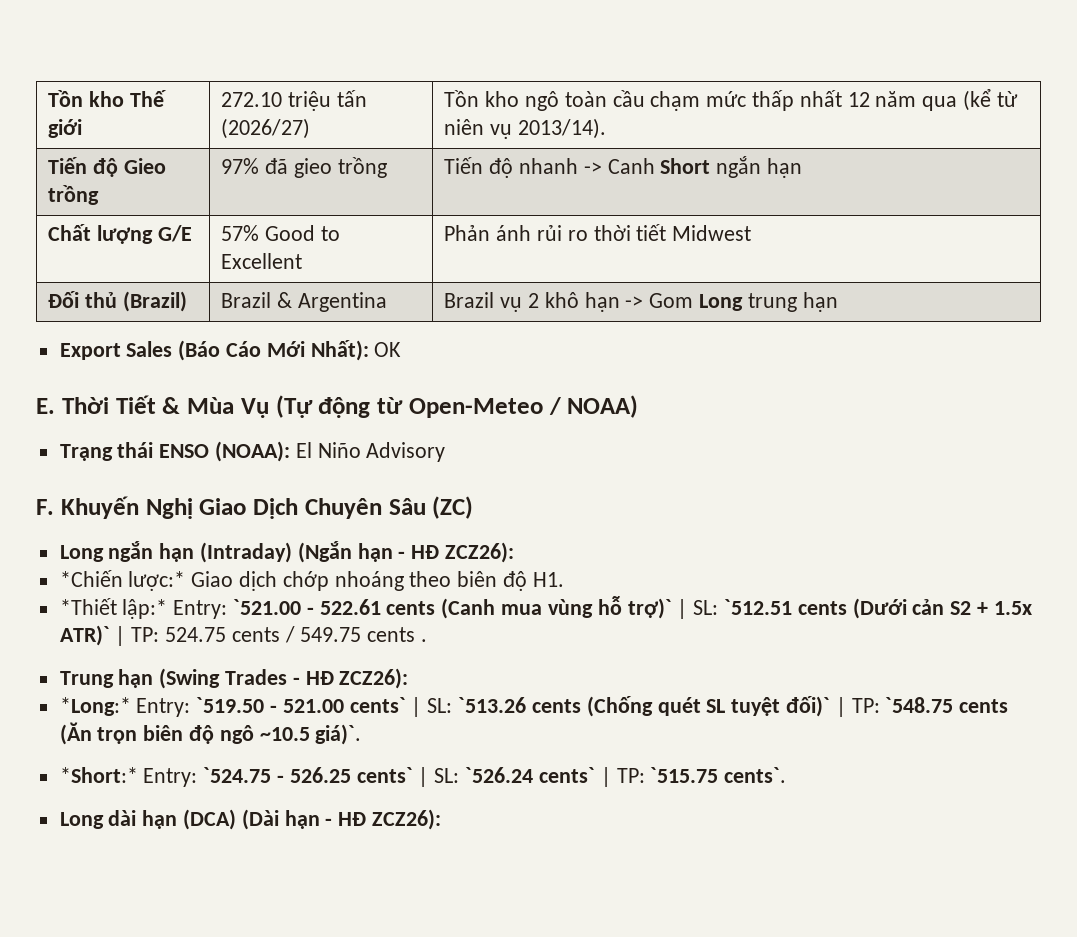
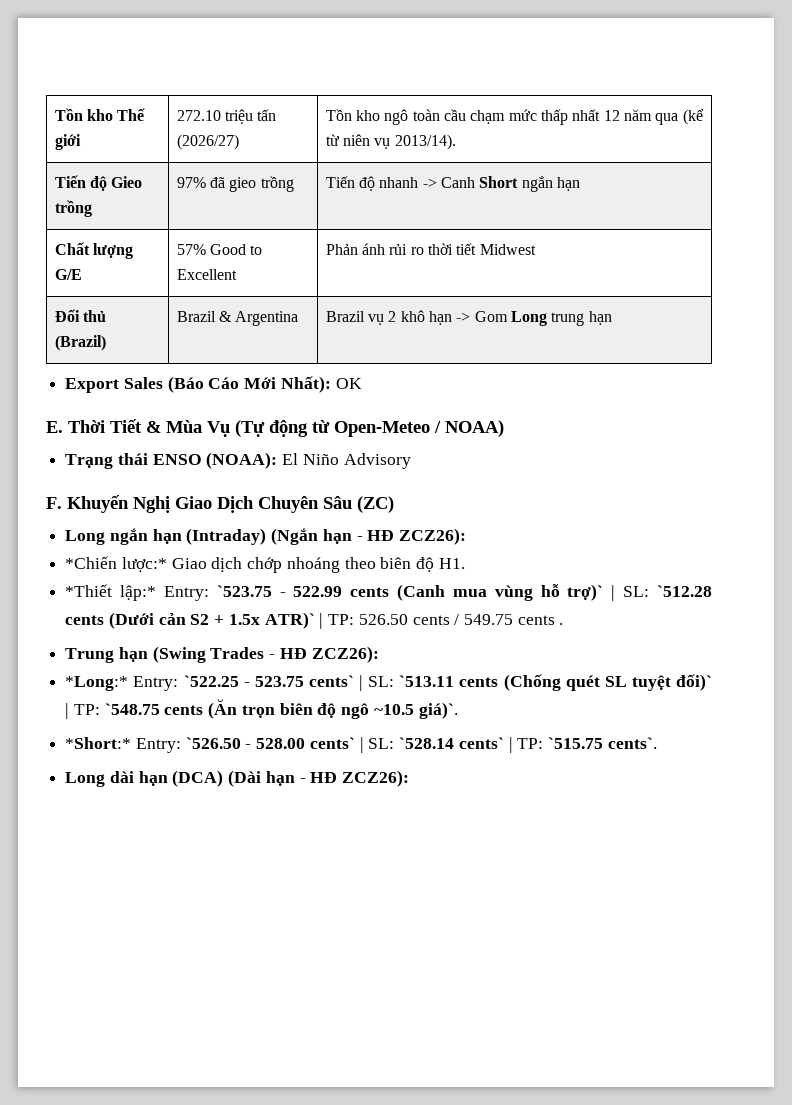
[233,599,381,615] `521.00 - 522.61 -> [216,585,343,597] `523.75 - 522.99
[723,599,792,615] `512.51 -> [656,585,712,597] `512.28
[165,627,227,642] 524.75 -> [358,614,408,625] 526.50
[196,697,527,717] `519.50 - 521.00 cents` | SL: `513.26 -> [183,675,455,691] `522.25 - 523.75 cents` | SL: `513.11
[203,767,534,787] `524.75 - 526.25 cents` | SL: `526.24 -> [185,737,455,753] `526.50 - 528.00 cents` | SL: `528.14

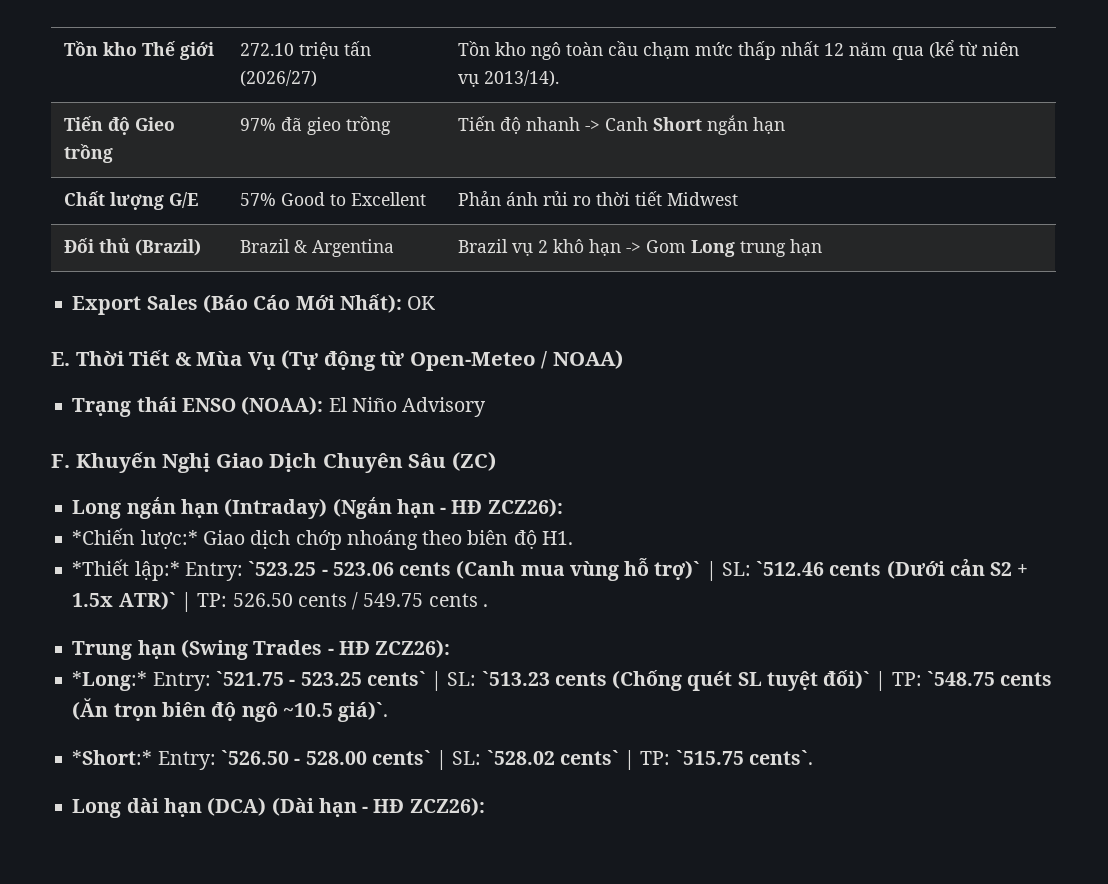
[216,585,343,597] `523.75 - 522.99 -> [248,561,394,576] `523.25 - 523.06
[656,585,712,597] `512.28 -> [756,561,825,576] `512.46
[183,675,455,691] `522.25 - 523.75 cents` | SL: `513.11 -> [215,671,550,691] `521.75 - 523.25 cents` | SL: `513.23
[399,737,455,749] `528.14 -> [486,750,555,765] `528.02

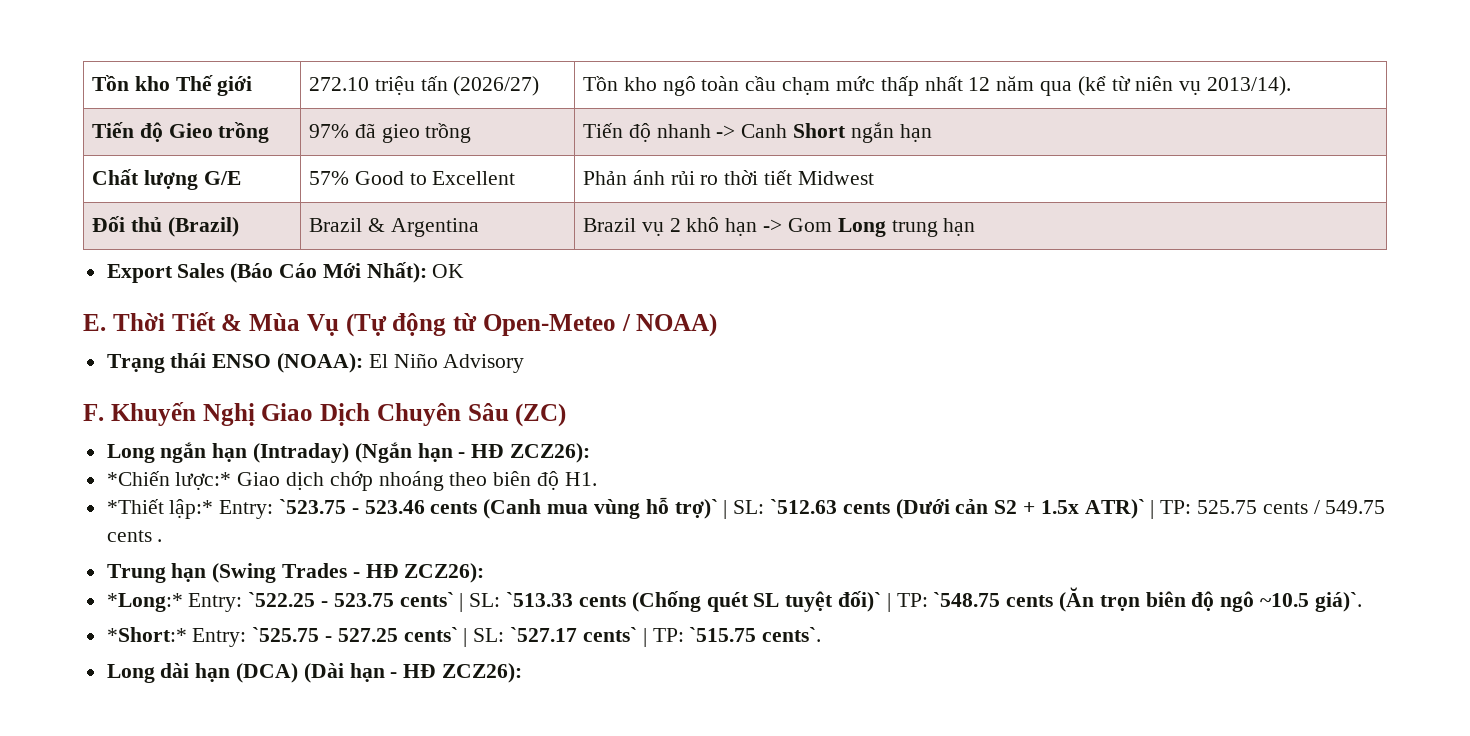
[248,561,394,576] `523.25 - 523.06 -> [279,499,425,514] `523.75 - 523.46
[756,561,825,576] `512.46 -> [769,499,837,514] `512.63
[232,593,293,607] 526.50 -> [1196,500,1257,514] 525.75
[215,671,550,691] `521.75 - 523.25 cents` | SL: `513.23 -> [248,592,574,612] `522.25 - 523.75 cents` | SL: `513.33
[220,750,555,770] `526.50 - 528.00 cents` | SL: `528.02 -> [252,627,578,647] `525.75 - 527.25 cents` | SL: `527.17

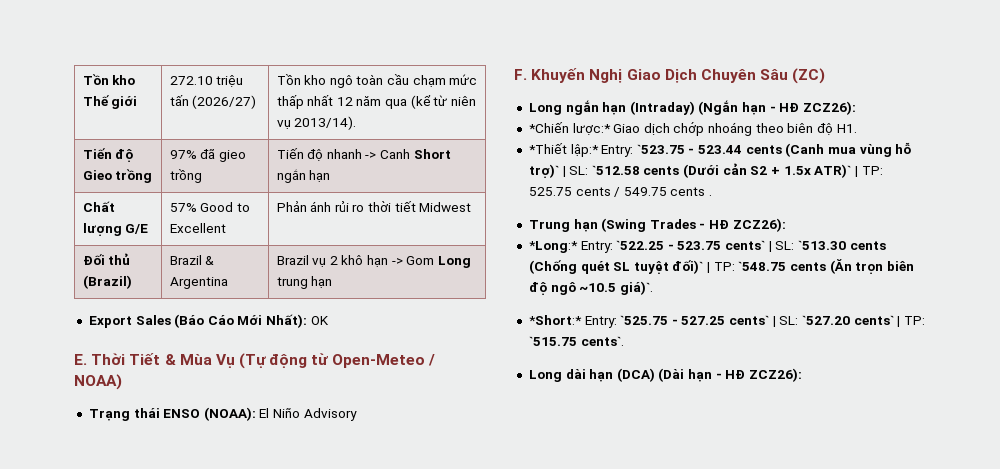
[364,500,425,514] 523.46 -> [698,145,743,154] 523.44
[769,499,837,514] `512.63 -> [591,165,640,175] `512.58
[506,592,574,607] `513.33 -> [798,240,847,250] `513.30
[510,627,578,642] `527.17 -> [802,315,851,325] `527.20

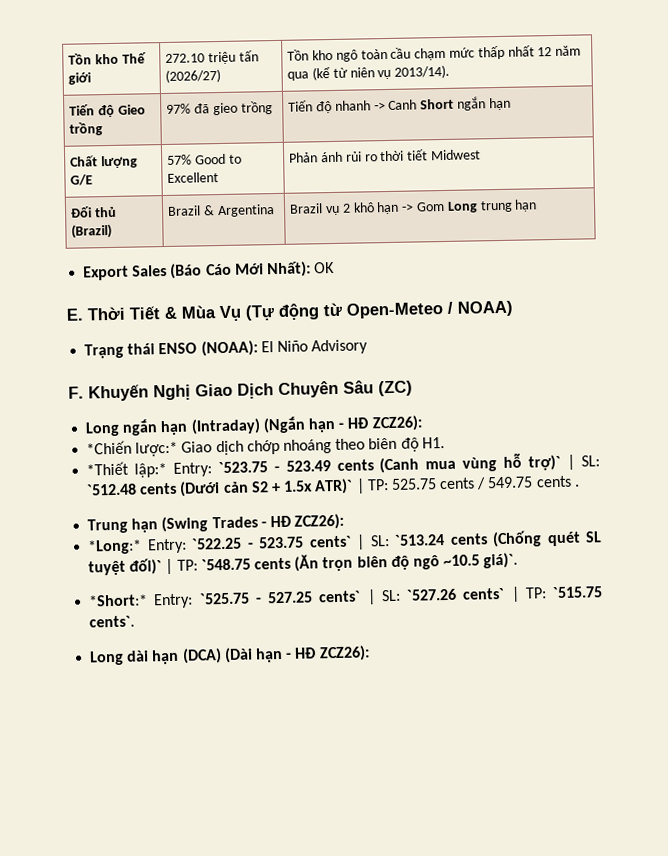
[698,145,743,154] 523.44 -> [285,460,331,472] 523.49
[591,165,640,175] `512.58 -> [86,483,138,496] `512.48
[798,240,847,250] `513.30 -> [394,534,446,546] `513.24
[802,315,851,325] `527.20 -> [406,588,458,601] `527.26

